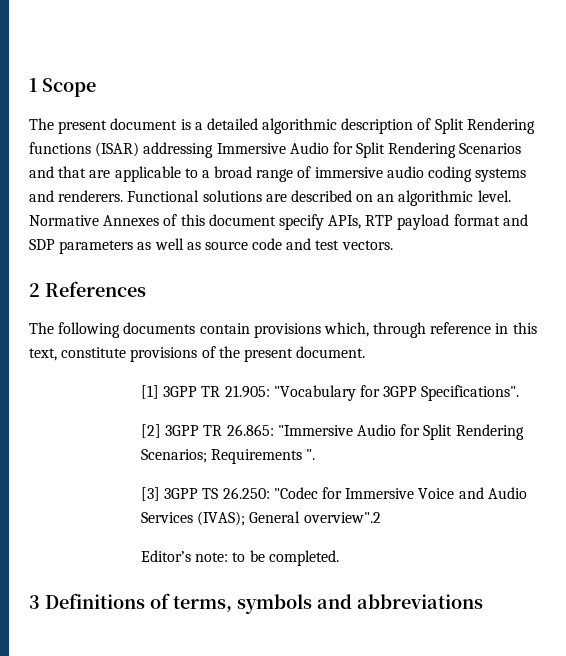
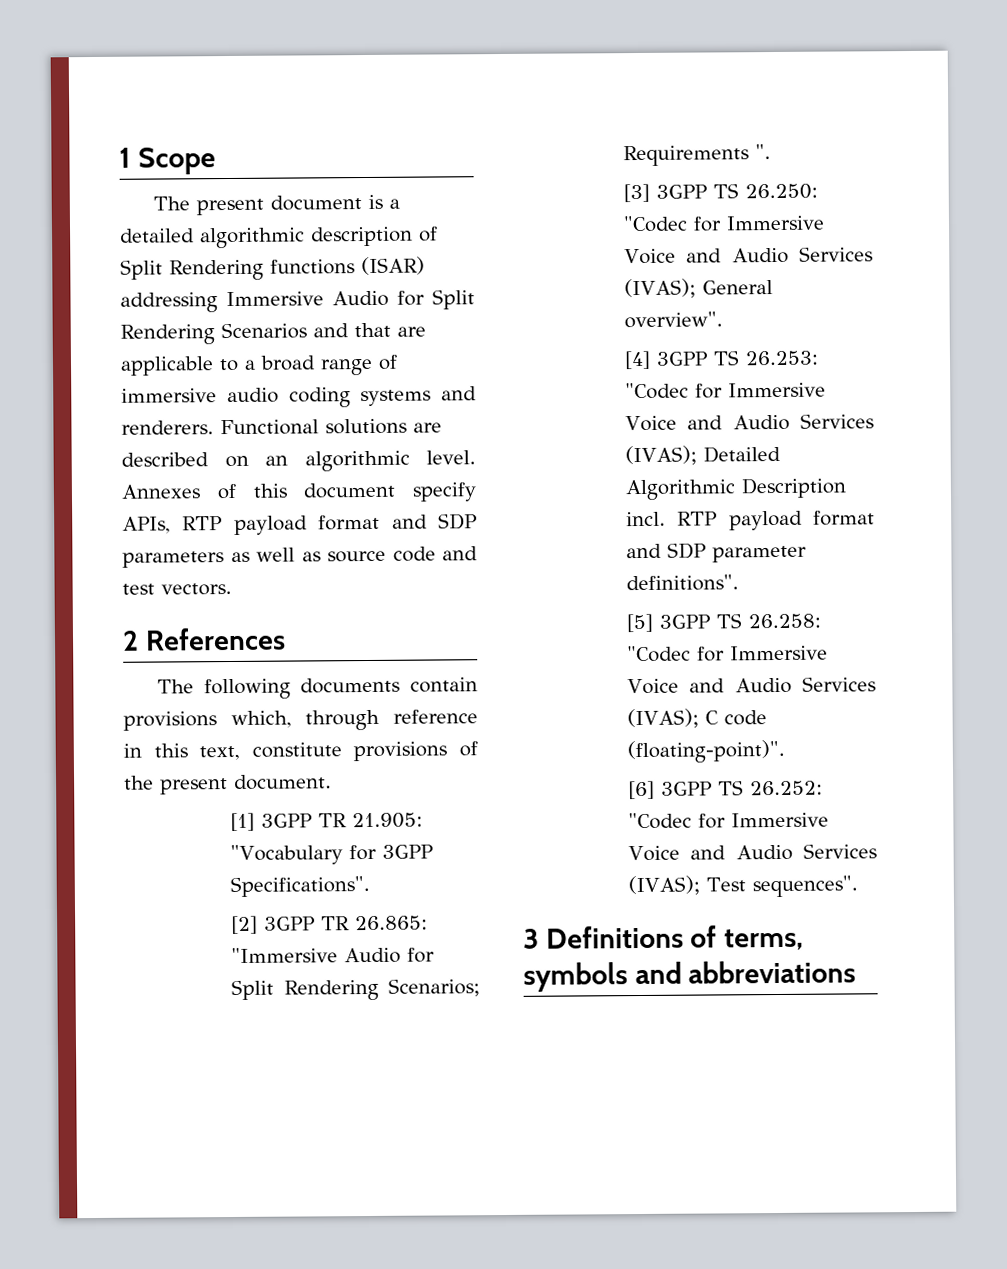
[29,215,99,226] Normative -> (476, 457) none
[303,512,381,523] [141,550,339,566] overview".2 // Editor’s note: to be completed. -> [624,311,724,329] [624,350,820,370] [625,382,827,400] [625,413,874,432] [625,445,782,466] [625,477,848,501] [626,510,875,531] [626,542,808,563] [626,574,740,592] [626,613,822,633] [627,645,829,663] [627,676,876,695] [627,708,768,729] [627,739,786,764] [628,780,824,800] [628,812,830,830] [628,843,877,862] [628,875,859,898] overview". // [4] 3GPP TS 26.253: "Codec for Immersive Voice and Audio Services (IVAS); Detailed Algorithmic Description incl. RTP payload format and SDP parameter definitions". // [5] 3GPP TS 26.258: "Codec for Immersive Voice and Audio Services (IVAS); C code (floating-point)". // [6] 3GPP TS 26.252: "Codec for Immersive Voice and Audio Services (IVAS); Test sequences".

